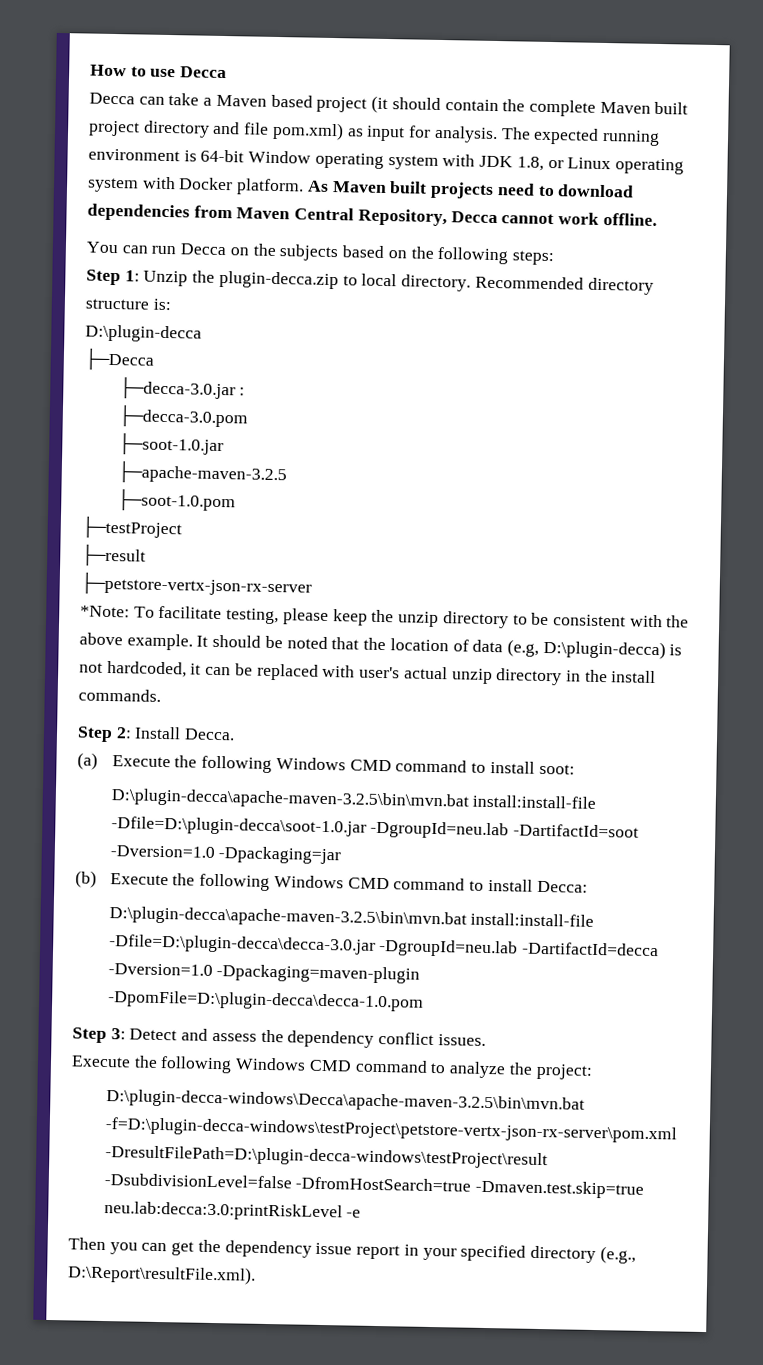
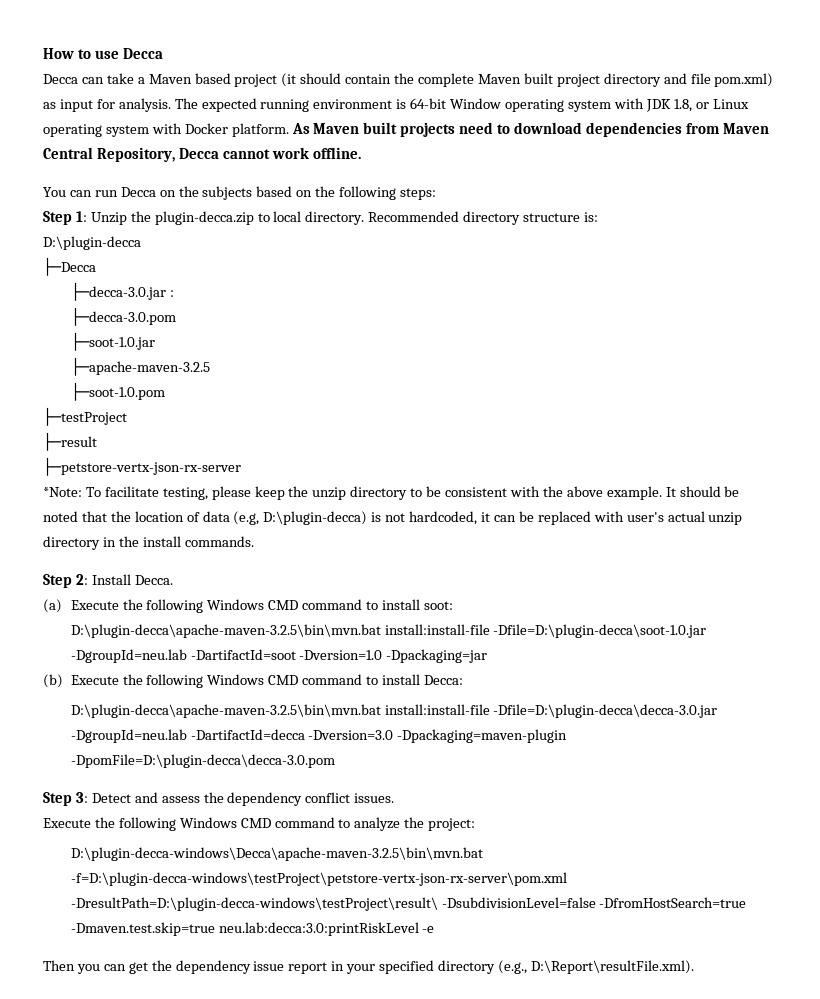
[107,963,421,984] [107,990,424,1012] -Dversion=1.0 -Dpackaging=maven-plugin -DpomFile=D:\plugin-decca\decca-1.0.pom -> [308,729,568,743] [70,754,335,768] -Dversion=3.0 -Dpackaging=maven-plugin -DpomFile=D:\plugin-decca\decca-3.0.pom
[104,1145,548,1170] -DresultFilePath=D:\plugin-decca-windows\testProject\result -> [70,897,438,911] -DresultPath=D:\plugin-decca-windows\testProject\result\

